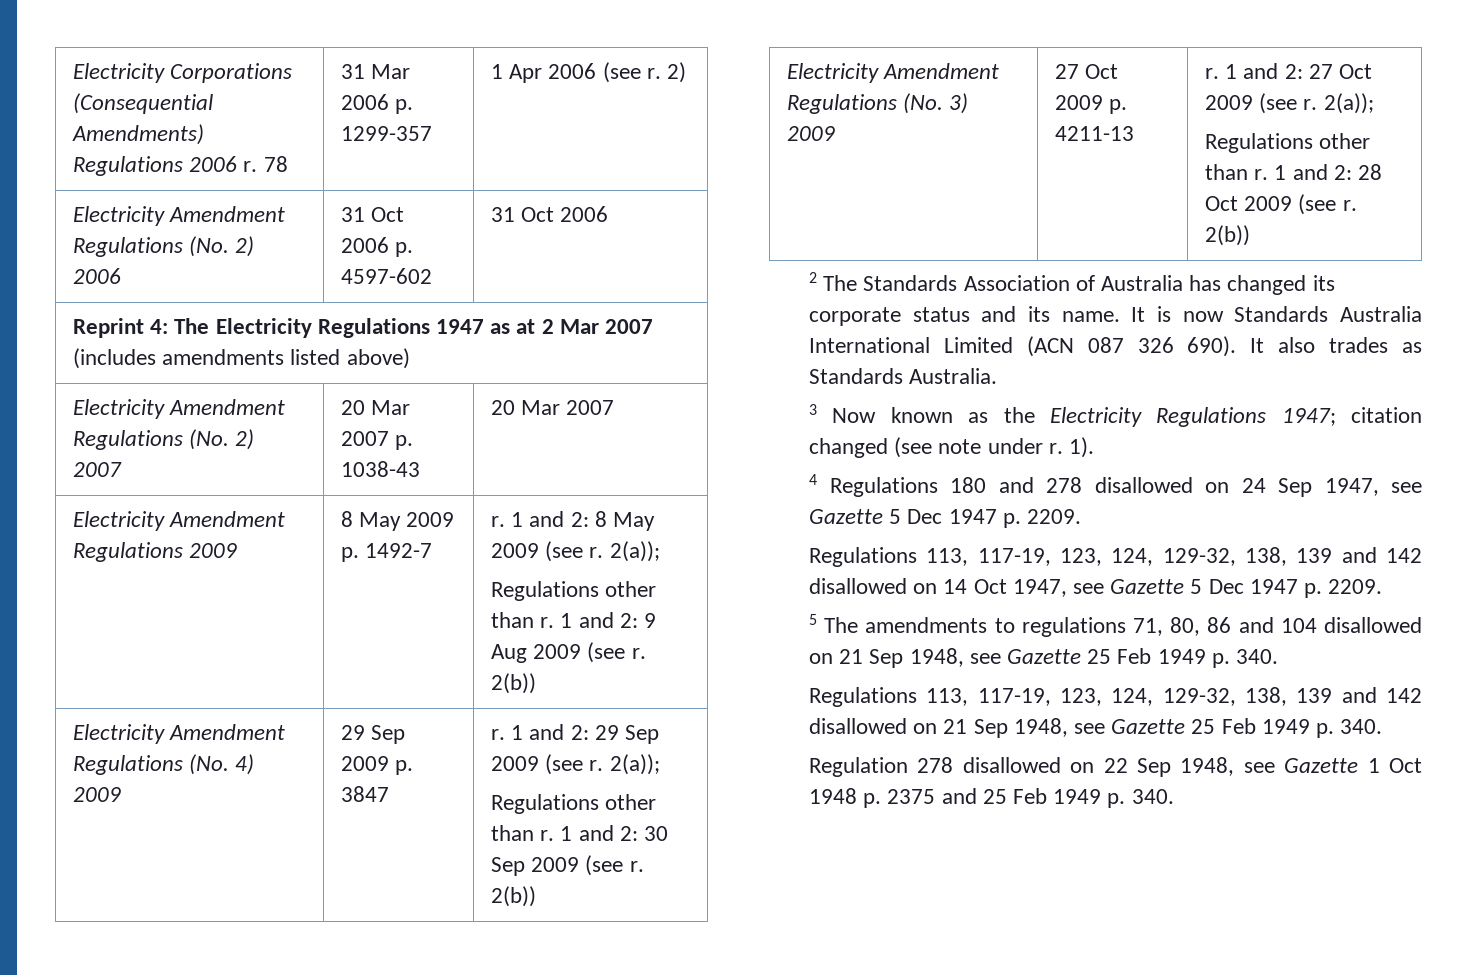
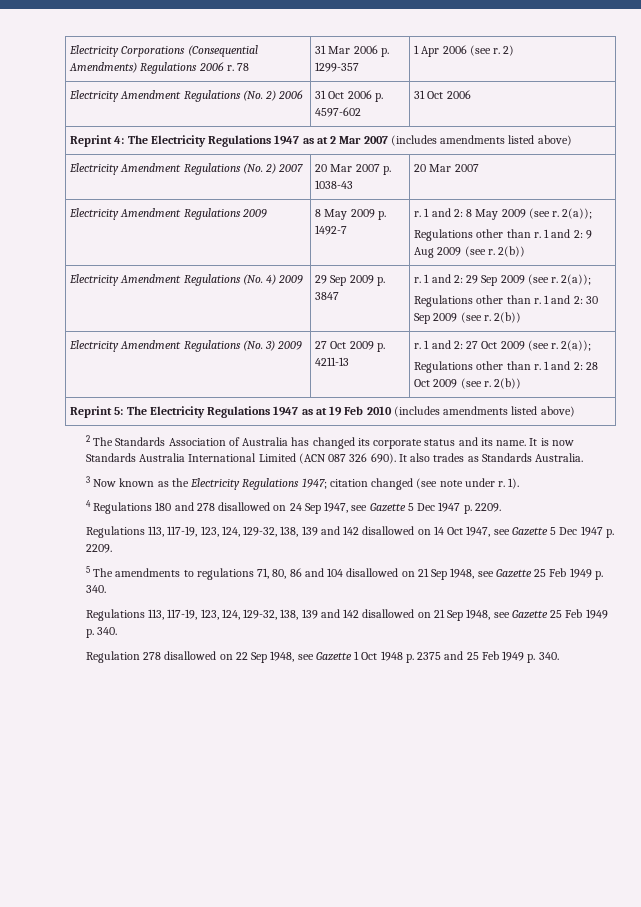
(1250, 235) none -> [70,406,575,418] // Reprint 5: The Electricity Regulations 1947 as at 19 Feb 2010 (includes amendments listed above)

